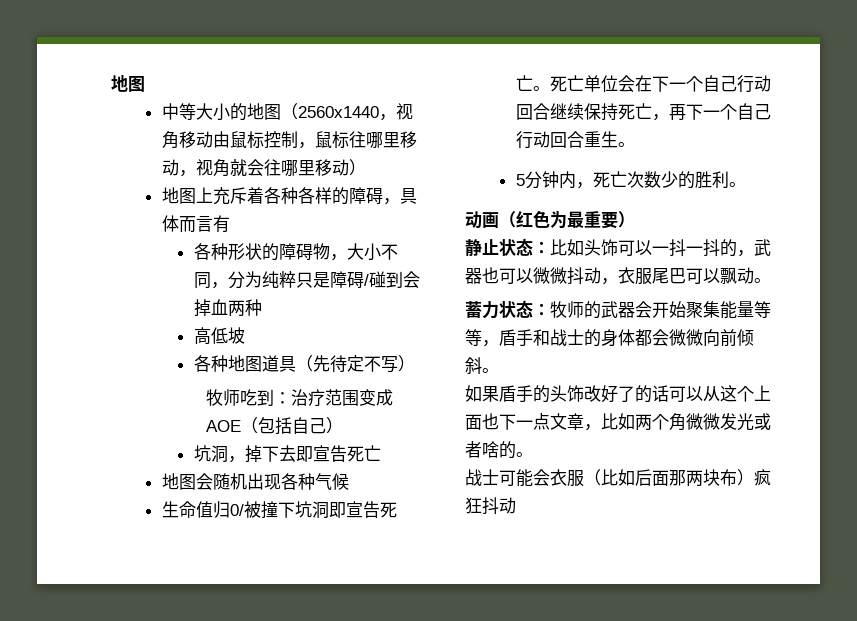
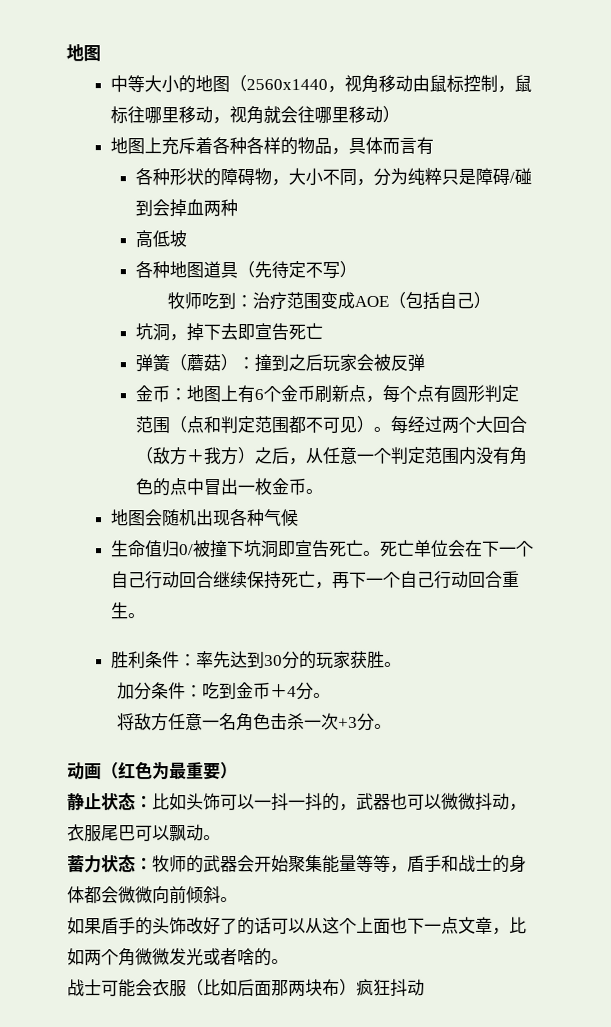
[348,187,383,204] 障碍 -> [296,136,332,155] 物品
(381, 453) none -> [134,353,425,373] [134,384,519,404] [134,415,527,434] [134,446,527,466] [134,477,323,497] // 弹簧（蘑菇）：撞到之后玩家会被反弹 // 金币：地图上有6个金币刷新点，每个点有圆形判定范围（点和判定范围都不可见）。每经过两个大回合（敌方＋我方）之后，从任意一个判定范围内没有角色的点中冒出一枚金币。
[515,171,729,189] 5分钟内，死亡次数少的胜利 -> [110,650,402,670] [117,681,332,701] [117,712,376,732] 胜利条件：率先达到30分的玩家获胜。 // 加分条件：吃到金币＋4分。 // 将敌方任意一名角色击杀一次+3分

